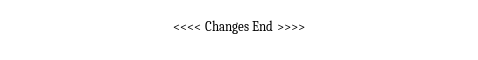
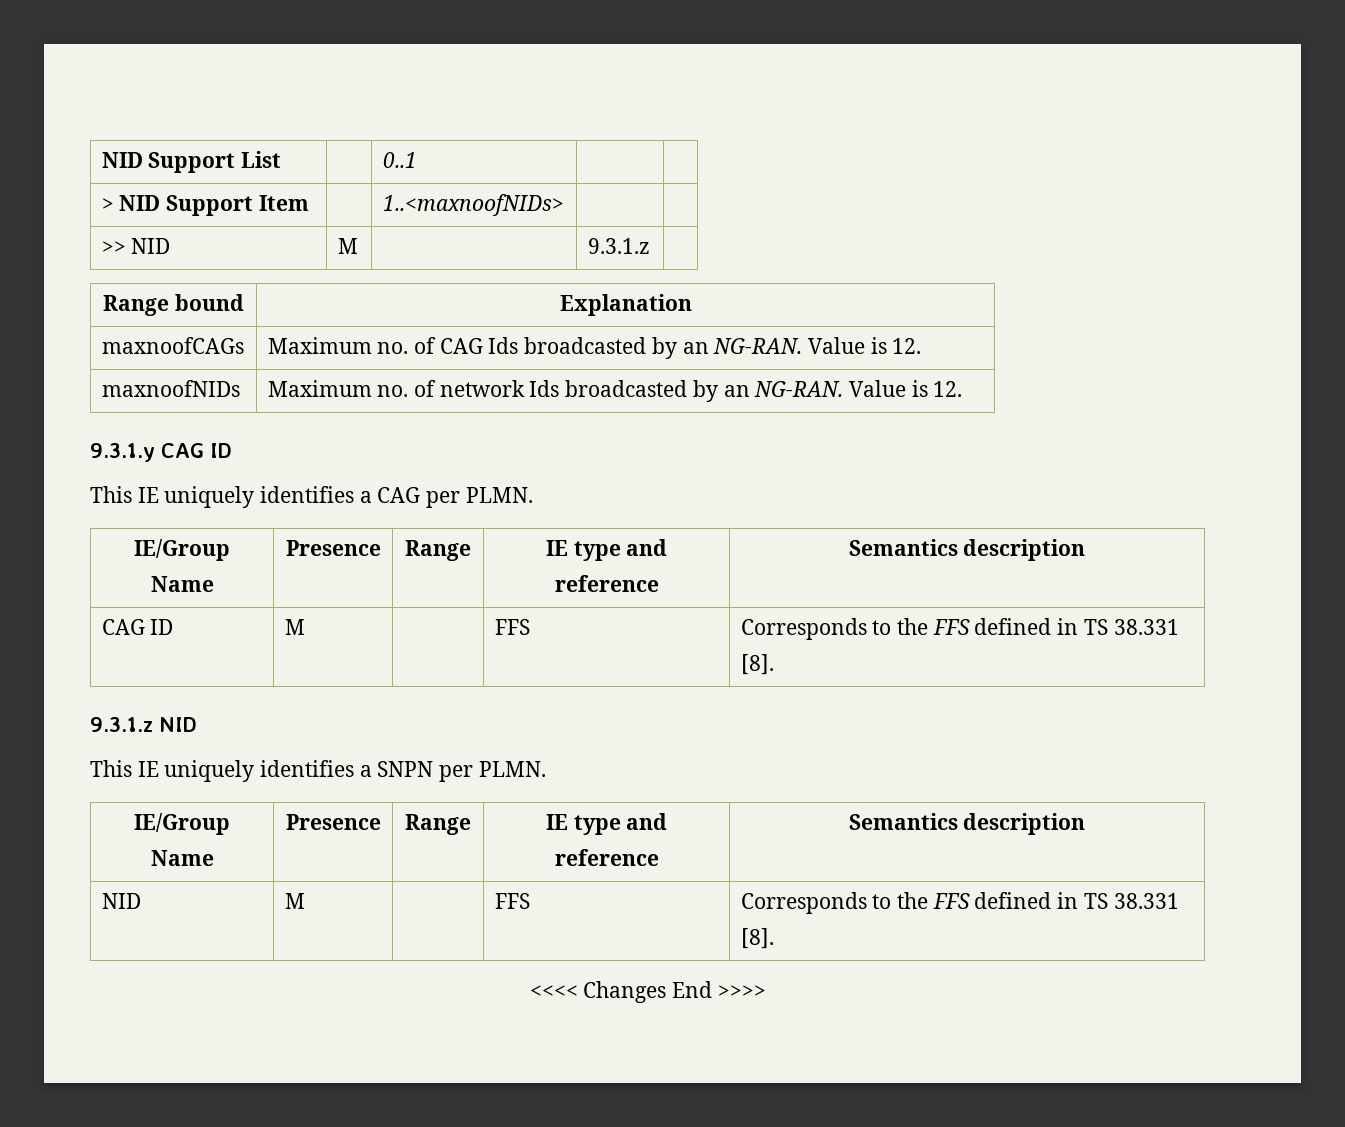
(173, 27) none -> [101,151,282,173] [382,152,417,168] [101,195,309,216] [382,194,564,216] [101,238,171,254] [337,238,358,254] [587,238,650,254] [103,294,244,316] [559,294,692,316] [101,337,244,354] [267,337,922,359] [101,380,240,397] [267,380,963,402] [90,443,232,462] [90,486,533,508] [134,539,230,561] [150,576,214,592] [285,540,381,556] [405,540,471,561] [545,539,668,561] [554,575,659,592] [848,539,1086,561] [101,619,174,635] [284,619,305,635] [494,619,530,635] [740,618,1179,640] [740,654,774,675] [90,717,197,732] [90,760,546,782] [134,813,230,835] [150,850,214,866] [285,814,381,830] [405,814,471,835] [545,813,668,835] [554,849,659,866] [848,813,1086,835] [101,893,141,909] [284,893,305,909] [494,893,530,909] [740,892,1179,914] [740,928,774,949] NID Support List | | 0..1 | | // > NID Support Item | | 1..<maxnoofNIDs> | | // >> NID | M | | 9.3.1.z | // Range bound | Explanation // maxnoofCAGs | Maximum no. of CAG Ids broadcasted by an NG-RAN. Value is 12. // maxnoofNIDs | Maximum no. of network Ids broadcasted by an NG-RAN. Value is 12. // 9.3.1.y CAG ID // This IE uniquely identifies a CAG per PLMN. // IE/Group Name | Presence | Range | IE type and reference | Semantics description // CAG ID | M | | FFS | Corresponds to the FFS defined in TS 38.331 [8]. // 9.3.1.z NID // This IE uniquely identifies a SNPN per PLMN. // IE/Group Name | Presence | Range | IE type and reference | Semantics description // NID | M | | FFS | Corresponds to the FFS defined in TS 38.331 [8]. //

